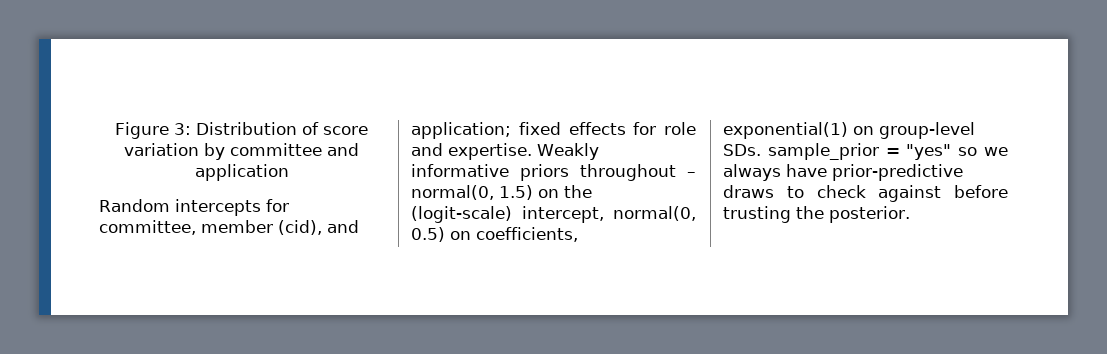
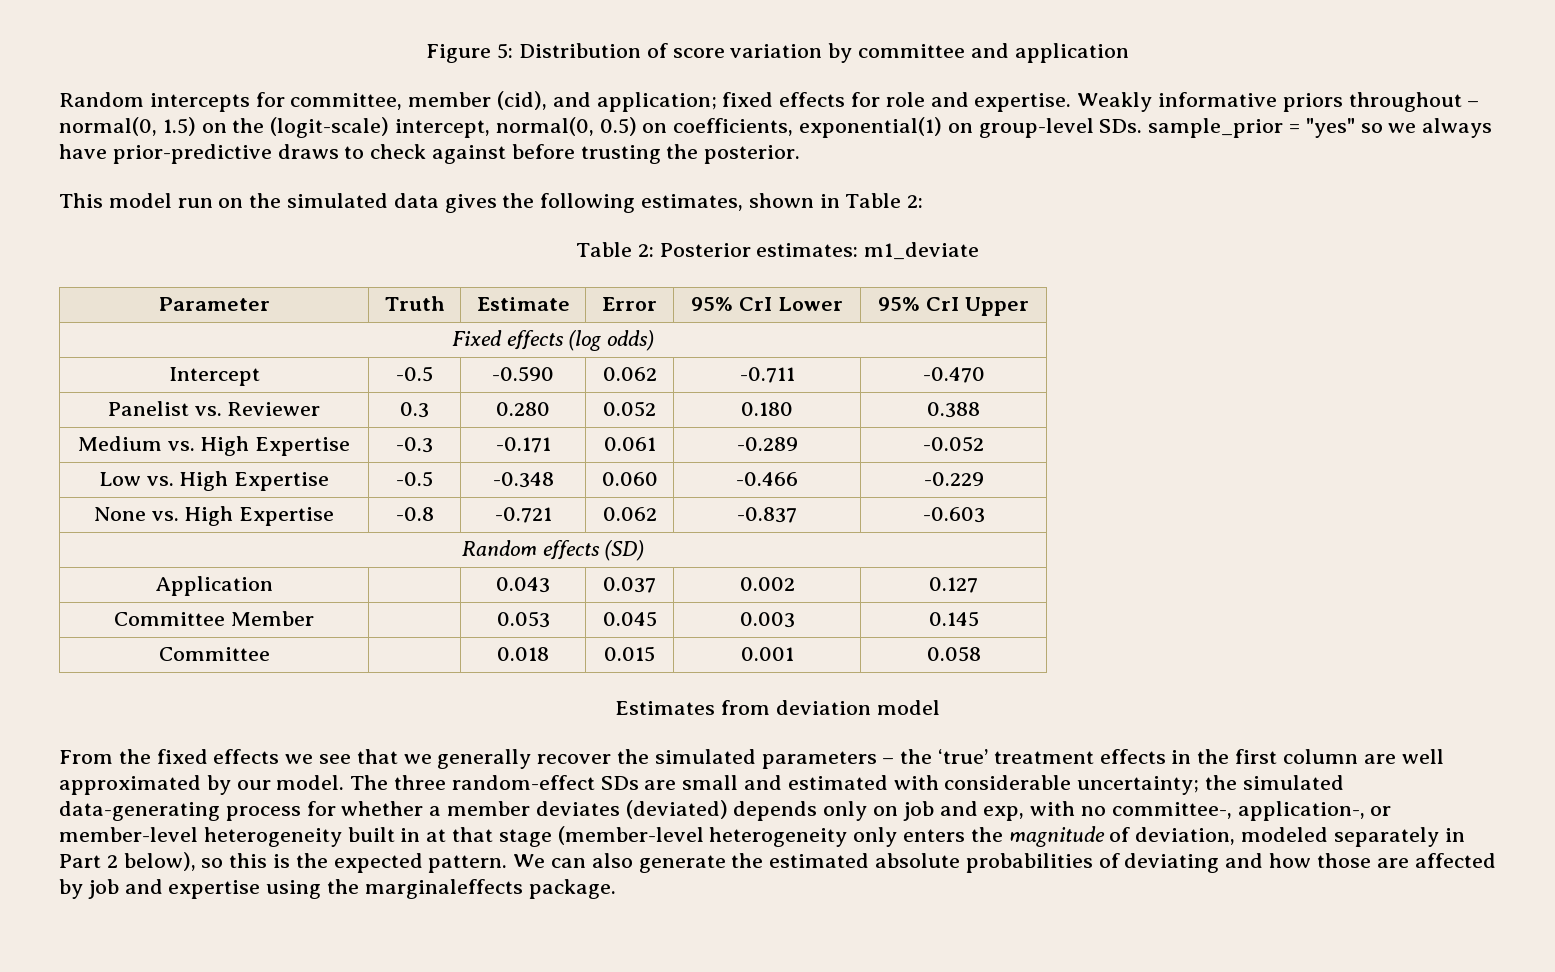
[173,123,191,135] 3: -> [497,43,514,59] 5:
(910, 214) none -> [59,193,924,213] [575,242,980,260] [158,297,270,311] [384,296,445,311] [476,297,570,311] [602,297,657,311] [691,297,843,311] [878,297,1029,316] [451,330,655,351] [168,367,260,386] [396,366,433,382] [492,366,554,382] [602,367,657,381] [739,367,795,383] [922,367,985,383] [107,401,321,416] [400,402,429,418] [496,402,550,416] [603,401,656,417] [741,402,793,416] [927,402,980,418] [77,436,351,456] [396,437,433,453] [495,437,551,453] [603,437,656,451] [736,437,798,451] [923,436,984,452] [98,471,330,491] [396,471,433,487] [492,472,554,488] [601,472,658,486] [736,472,798,486] [923,472,984,486] [93,506,335,526] [395,507,434,521] [494,507,552,523] [602,507,657,521] [737,507,797,523] [922,507,985,523] [461,540,645,561] [155,576,273,596] [496,577,550,593] [603,577,656,593] [739,577,795,591] [929,577,978,593] [114,611,314,626] [496,611,550,628] [602,611,657,627] [739,612,795,628] [928,611,979,627] [158,647,270,661] [497,647,549,661] [604,646,655,662] [740,647,794,661] [926,646,981,662] [615,700,940,715] [59,749,1444,769] [59,775,1344,795] [59,800,1392,821] [59,826,1465,847] [59,852,1496,873] [59,879,616,899] // This model run on the simulated data gives the following estimates, shown in Table 2: // Table 2: Posterior estimates: m1_deviate // Parameter | Truth | Estimate | Error | 95% CrI Lower | 95% CrI Upper // Fixed effects (log odds) // Intercept | -0.5 | -0.590 | 0.062 | -0.711 | -0.470 // Panelist vs. Reviewer | 0.3 | 0.280 | 0.052 | 0.180 | 0.388 // Medium vs. High Expertise | -0.3 | -0.171 | 0.061 | -0.289 | -0.052 // Low vs. High Expertise | -0.5 | -0.348 | 0.060 | -0.466 | -0.229 // None vs. High Expertise | -0.8 | -0.721 | 0.062 | -0.837 | -0.603 // Random effects (SD) // Application | | 0.043 | 0.037 | 0.002 | 0.127 // Committee Member | | 0.053 | 0.045 | 0.003 | 0.145 // Committee | | 0.018 | 0.015 | 0.001 | 0.058 // Estimates from deviation model // From the fixed effects we see that we generally recover the simulated parameters – the ‘true’ treatment effects in the first column are well approximated by our model. The three random-effect SDs are small and estimated with considerable uncertainty; the simulated data-generating process for whether a member deviates (deviated) depends only on job and exp, with no committee-, application-, or member-level heterogeneity built in at that stage (member-level heterogeneity only enters the magnitude of deviation, modeled separately in Part 2 below), so this is the expected pattern. We can also generate the estimated absolute probabilities of deviating and how those are affected by job and expertise using the marginaleffects package.

